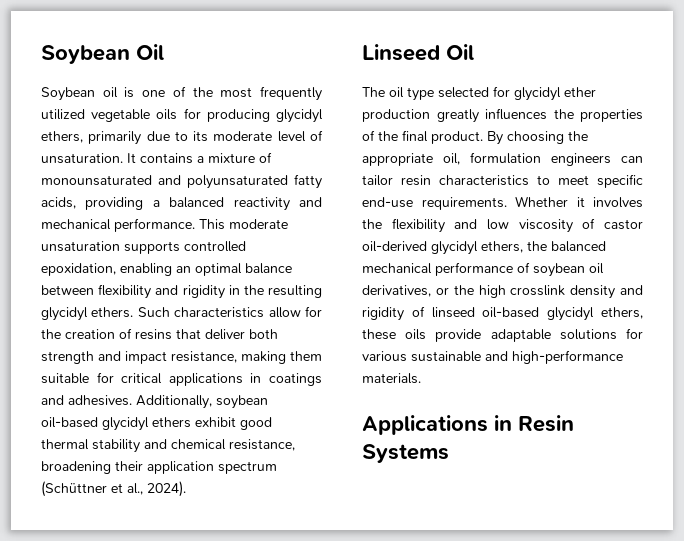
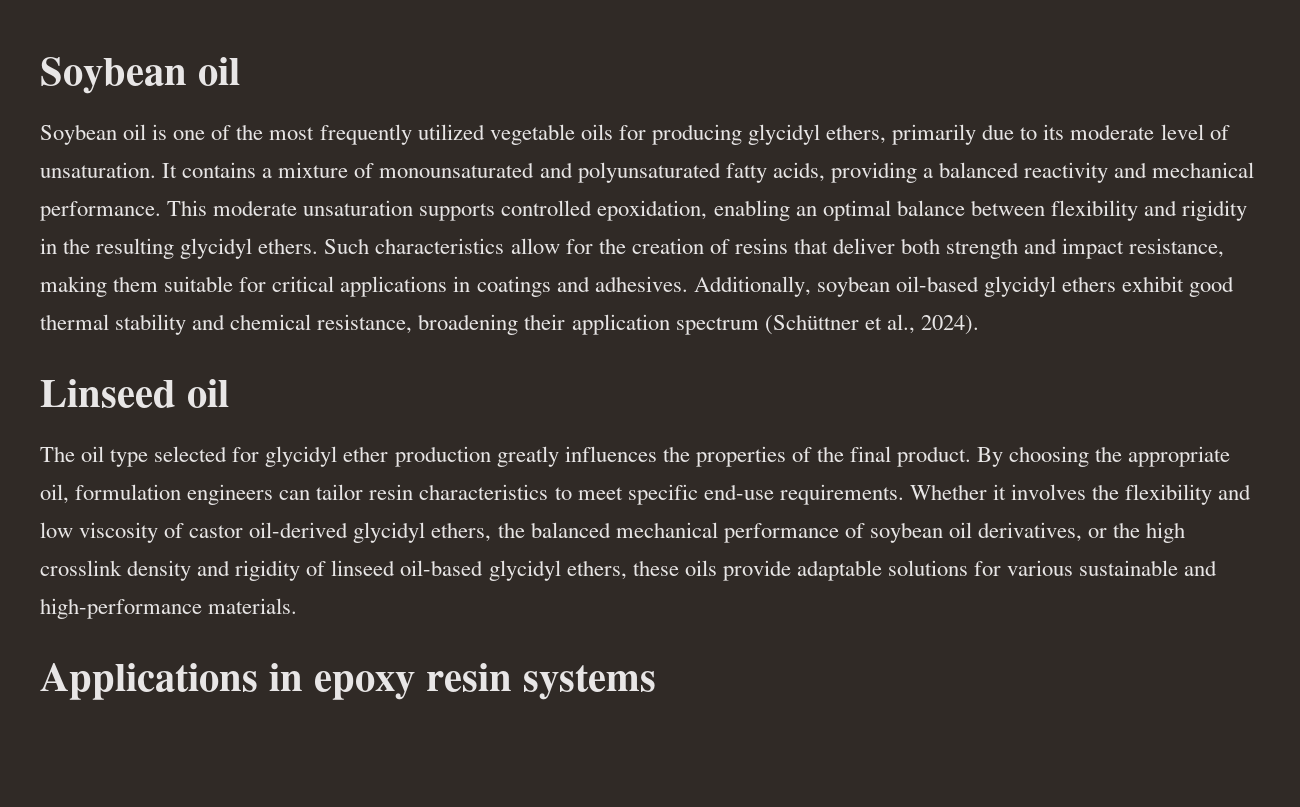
[41,44,164,64] Soybean Oil -> [40,57,240,94] Soybean oil
[446,44,474,60] Oil -> [186,379,229,408] oil
[518,415,574,432] [362,444,449,463] Resin Systems -> [313,663,656,700] epoxy resin systems

